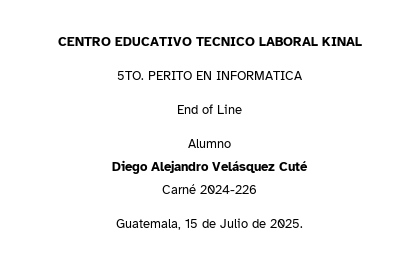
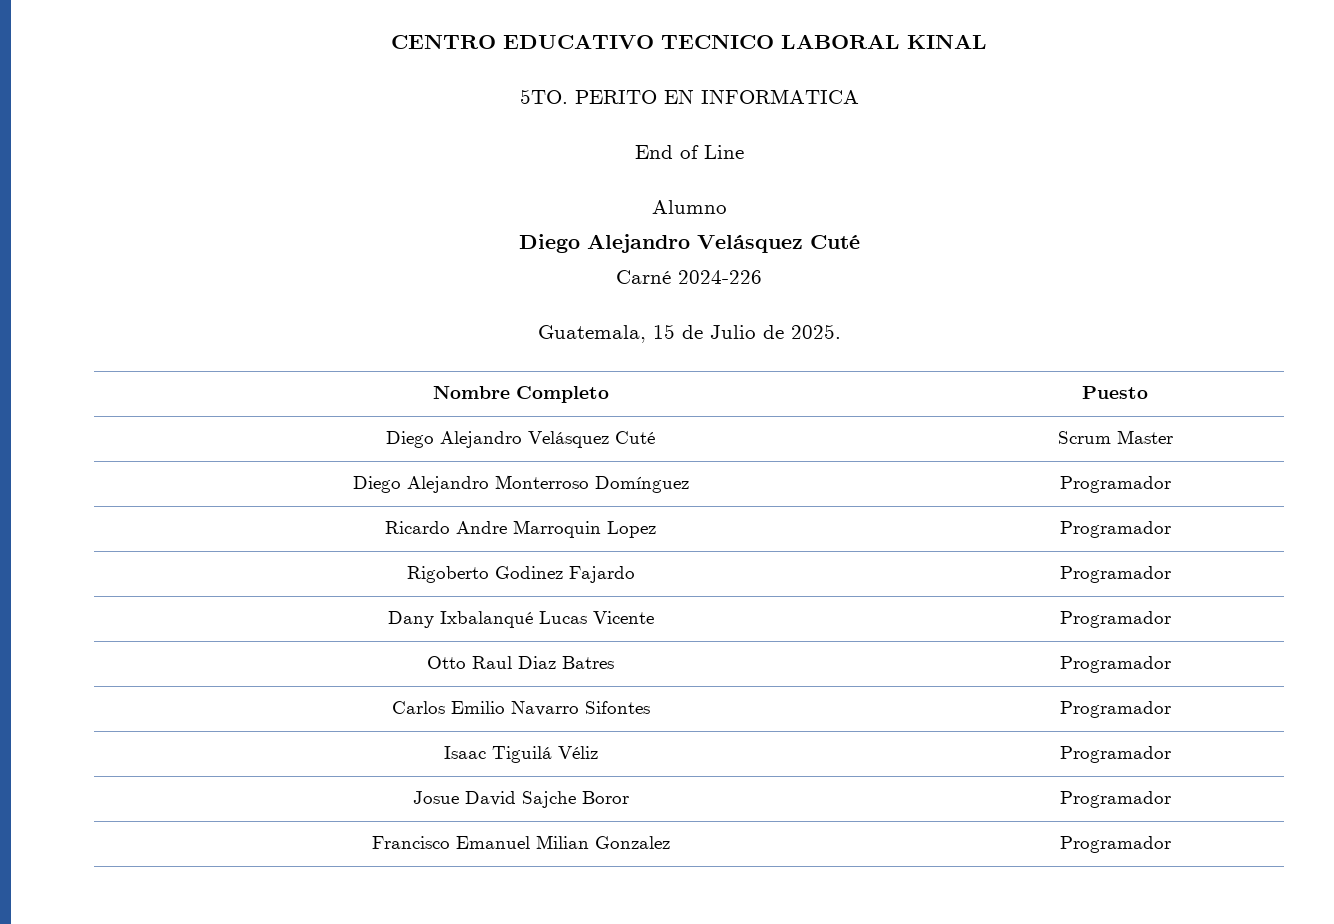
(303, 223) none -> [432,386,609,403] [1082,386,1148,399] [386,431,655,448] [1057,430,1173,444] [352,475,689,493] [1059,476,1171,493] [385,520,656,538] [1059,521,1171,538] [406,566,635,583] [1059,566,1171,583] [387,611,654,628] [1059,611,1171,628] [427,656,614,669] [1059,656,1171,673] [391,701,650,716] [1059,701,1171,718] [443,746,598,763] [1059,746,1171,763] [412,791,629,808] [1059,791,1171,808] [371,835,670,849] [1059,836,1171,853] // Nombre Completo | Puesto // Diego Alejandro Velásquez Cuté | Scrum Master // Diego Alejandro Monterroso Domínguez | Programador // Ricardo Andre Marroquin Lopez | Programador // Rigoberto Godinez Fajardo | Programador // Dany Ixbalanqué Lucas Vicente | Programador // Otto Raul Diaz Batres | Programador // Carlos Emilio Navarro Sifontes | Programador // Isaac Tiguilá Véliz | Programador // Josue David Sajche Boror | Programador // Francisco Emanuel Milian Gonzalez | Programador

